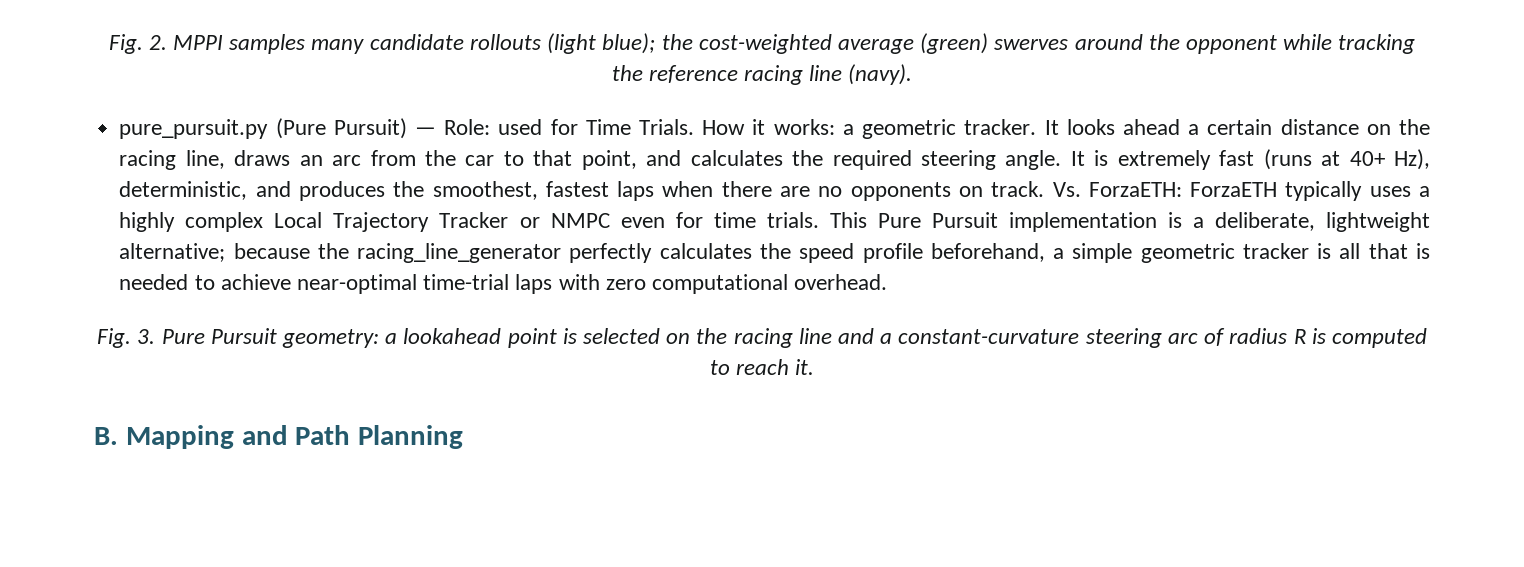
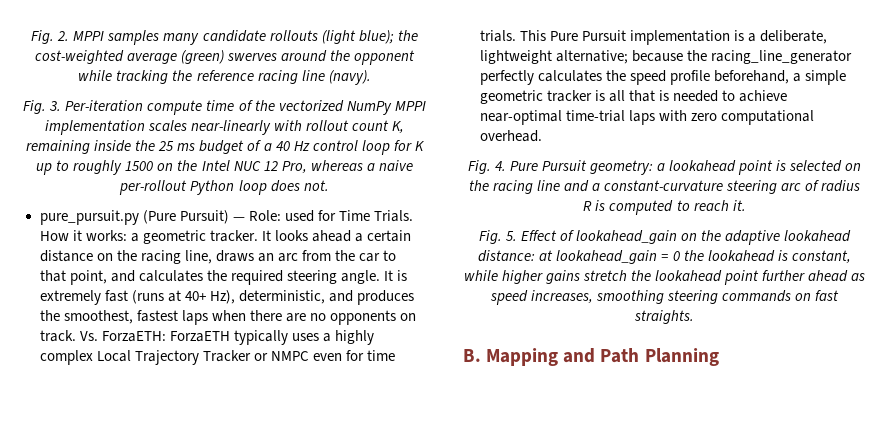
(913, 74) none -> [23,100,426,115] [44,120,405,135] [26,140,424,155] [36,160,413,175] [119,180,329,195] // Fig. 3. Per-iteration compute time of the vectorized NumPy MPPI implementation scales near-linearly with rollout count K, remaining inside the 25 ms budget of a 40 Hz control loop for K up to roughly 1500 on the Intel NUC 12 Pro, whereas a naive per-rollout Python loop does not.
[137,329,156,344] 3. -> [494,161,506,171] 4.
(815, 367) none -> [478,230,852,245] [478,250,851,264] [463,270,866,285] [489,290,840,305] [634,310,694,324] // Fig. 5. Effect of lookahead_gain on the adaptive lookahead distance: at lookahead_gain = 0 the lookahead is constant, while higher gains stretch the lookahead point further ahead as speed increases, smoothing steering commands on fast straights.

